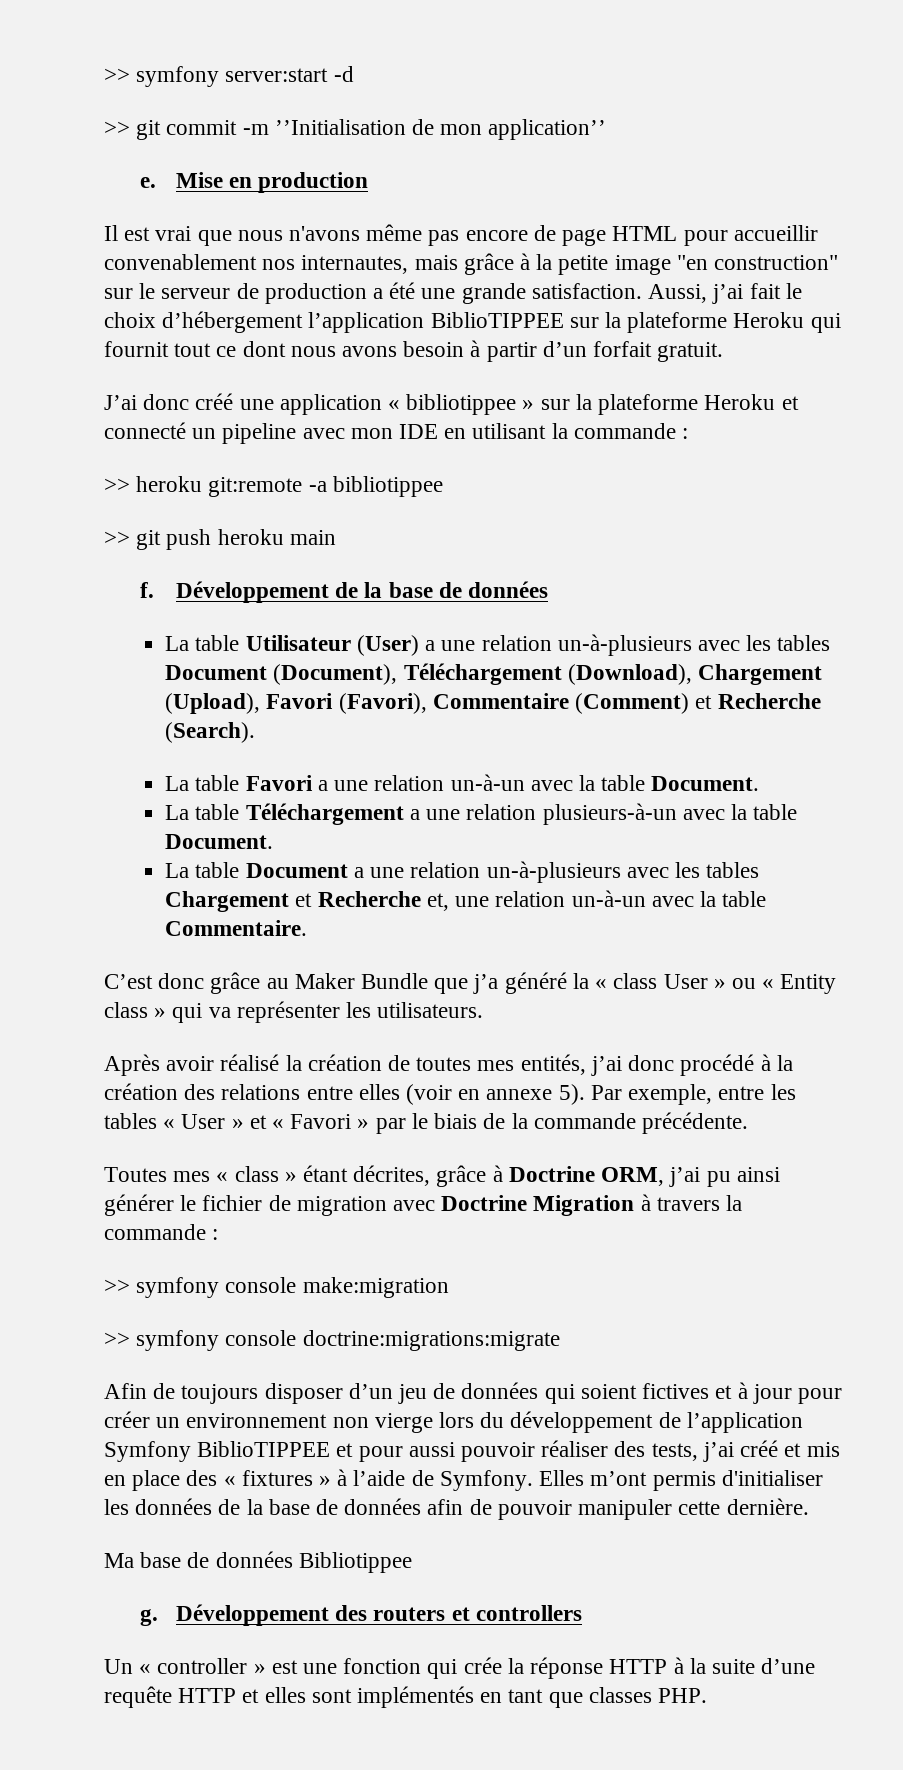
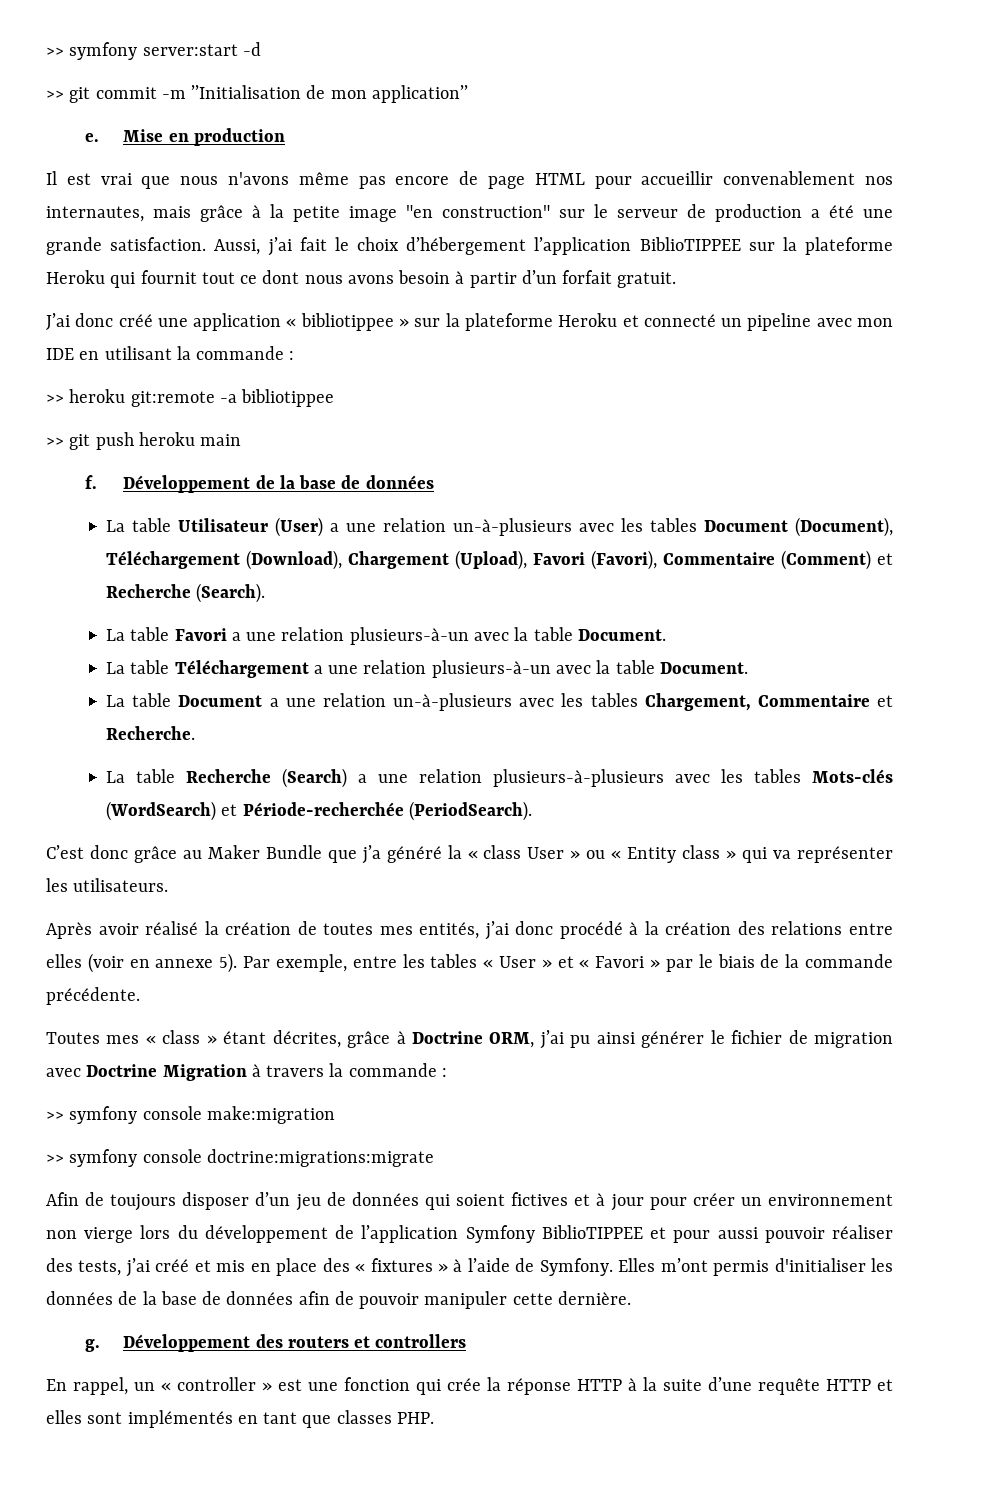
[450,774,525,791] un-à-un -> [349,627,469,645] plusieurs-à-un
[165,890,767,912] [165,920,308,936] Chargement et Recherche et, une relation un-à-un avec la table Commentaire. -> [644,693,893,711] [106,726,196,740] [106,768,893,788] [106,801,532,821] Chargement, Commentaire et Recherche. // La table Recherche (Search) a une relation plusieurs-à-plusieurs avec les tables Mots-clés (WordSearch) et Période-recherchée (PeriodSearch).
[104,1551,412,1573] // Ma base de données Bibliotippee -> (631, 1298) none
[104,1659,133,1674] Un -> [46,1377,155,1395] En rappel, un

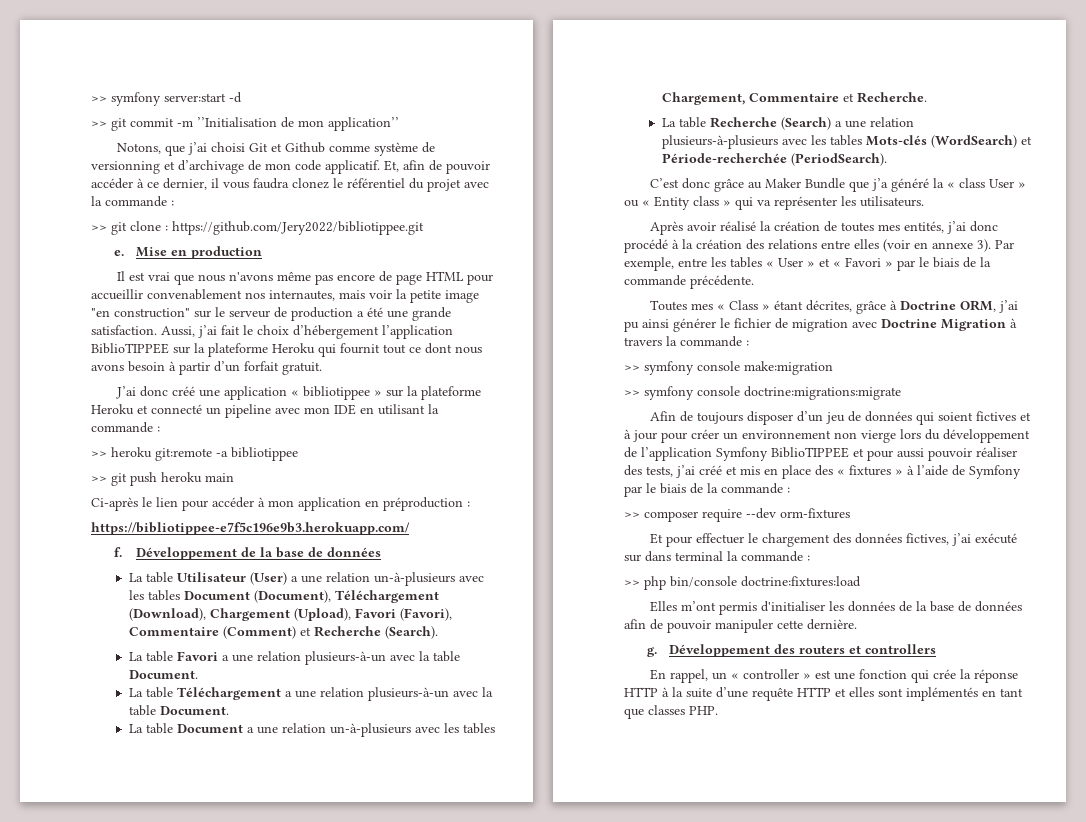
(468, 94) none -> [116,142,435,156] [91,160,490,174] [91,178,489,192] [91,196,174,207] [91,221,424,235] // Notons, que j’ai choisi Git et Github comme système de versionning et d’archivage de mon code applicatif. Et, afin de pouvoir accéder à ce dernier, il vous faudra clonez le référentiel du projet avec la commande : // >> git clone : https://github.com/Jery2022/bibliotippee.git
[200,205,261,222] grâce à -> [369,290,392,299] voir
(242, 440) none -> [91,497,470,511] [91,522,410,535] // Ci-après le lien pour accéder à mon application en préproduction : // https://bibliotippee-e7f5c196e9b3.herokuapp.com/
[219,953,238,973] 5). -> [977,239,991,252] 3).
[162,1030,201,1044] class -> [728,300,758,310] Class
[539,1258,613,1276] Symfony. -> [969,465,1021,479] [624,483,790,497] [624,508,850,522] [649,533,1017,547] [624,551,810,562] [624,576,861,590] Symfony par le biais de la commande : // >> composer require --dev orm-fixtures // Et pour effectuer le chargement des données fictives, j’ai exécuté sur dans terminal la commande : // >> php bin/console doctrine:fixtures:load //

